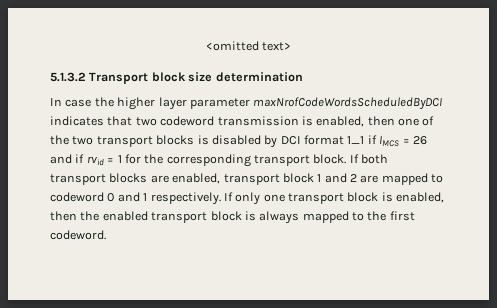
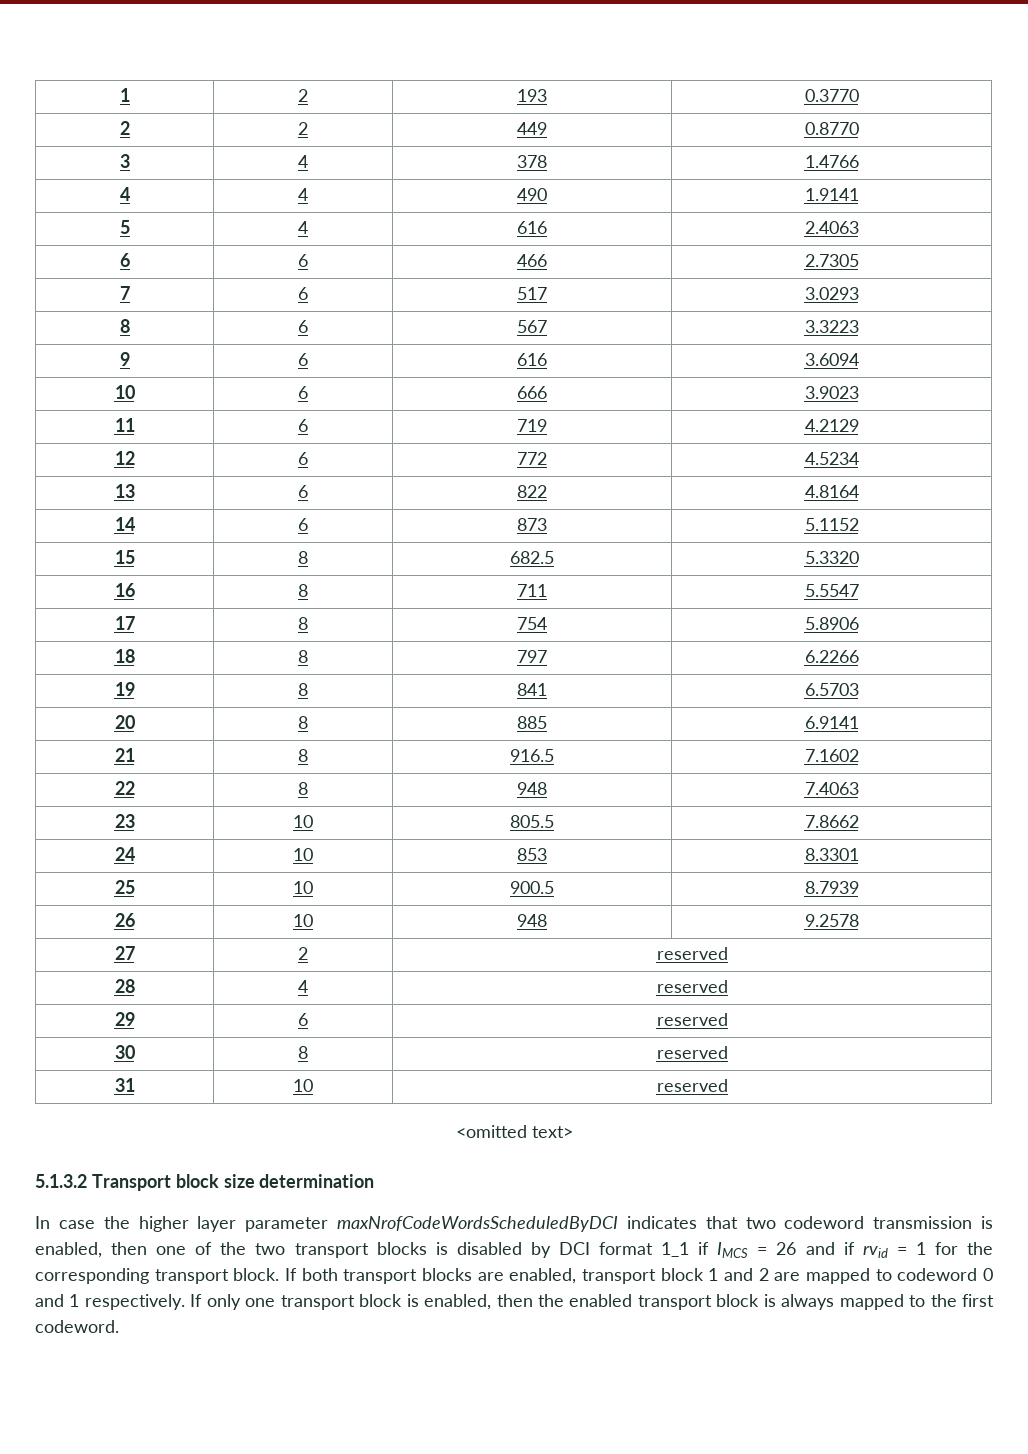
(205, 46) none -> [119,88,130,102] [298,89,308,102] [517,89,547,102] [804,89,859,102] [119,121,130,135] [298,122,308,135] [517,122,547,135] [804,122,859,135] [119,154,130,168] [298,155,308,168] [517,155,547,168] [804,155,859,168] [119,187,130,201] [298,188,308,201] [517,188,547,201] [804,188,859,201] [119,220,130,234] [298,221,308,234] [517,221,547,234] [804,221,859,234] [119,253,130,267] [298,254,308,267] [517,254,547,267] [804,254,859,267] [119,286,130,300] [298,287,308,300] [517,287,547,300] [804,287,859,300] [119,319,130,333] [298,320,308,333] [517,320,547,333] [804,320,859,333] [119,352,130,366] [298,353,308,366] [517,353,547,366] [804,353,859,366] [114,385,135,399] [298,386,308,399] [517,386,547,399] [804,386,859,399] [114,418,135,432] [298,419,308,432] [517,419,547,432] [804,419,859,432] [114,451,135,465] [298,452,308,465] [517,452,547,465] [804,452,859,465] [114,484,135,498] [298,485,308,498] [517,485,547,498] [804,485,859,498] [114,517,135,531] [298,518,308,531] [517,518,547,531] [804,518,859,531] [114,550,135,564] [298,551,308,564] [510,551,554,564] [804,551,859,564] [114,583,135,597] [298,584,308,597] [517,584,547,597] [804,584,859,597] [114,616,135,630] [298,617,308,630] [517,617,547,630] [804,617,859,630] [114,649,135,663] [298,650,308,663] [517,650,547,663] [804,650,859,663] [114,682,135,696] [298,683,308,696] [517,683,547,696] [804,683,859,696] [114,715,135,729] [298,716,308,729] [517,716,547,729] [804,716,859,729] [114,748,135,762] [298,749,308,762] [510,749,554,762] [804,749,859,762] [114,781,135,795] [298,782,308,795] [517,782,547,795] [804,782,859,795] [114,814,135,828] [293,815,313,828] [510,815,554,828] [804,815,859,828] [114,847,135,861] [293,848,313,861] [517,848,547,861] [804,848,859,861] [114,880,135,894] [293,881,313,894] [510,881,554,894] [804,881,859,894] [114,913,135,927] [293,914,313,927] [517,914,547,927] [804,914,859,927] [114,946,135,960] [298,947,308,960] [656,947,728,960] [114,979,135,993] [298,980,308,993] [656,980,728,993] [114,1012,135,1026] [298,1013,308,1026] [656,1013,728,1026] [114,1045,135,1059] [298,1046,308,1059] [656,1046,728,1059] [114,1078,135,1092] [293,1079,313,1092] [656,1079,728,1092] 1 | 2 | 193 | 0.3770 // 2 | 2 | 449 | 0.8770 // 3 | 4 | 378 | 1.4766 // 4 | 4 | 490 | 1.9141 // 5 | 4 | 616 | 2.4063 // 6 | 6 | 466 | 2.7305 // 7 | 6 | 517 | 3.0293 // 8 | 6 | 567 | 3.3223 // 9 | 6 | 616 | 3.6094 // 10 | 6 | 666 | 3.9023 // 11 | 6 | 719 | 4.2129 // 12 | 6 | 772 | 4.5234 // 13 | 6 | 822 | 4.8164 // 14 | 6 | 873 | 5.1152 // 15 | 8 | 682.5 | 5.3320 // 16 | 8 | 711 | 5.5547 // 17 | 8 | 754 | 5.8906 // 18 | 8 | 797 | 6.2266 // 19 | 8 | 841 | 6.5703 // 20 | 8 | 885 | 6.9141 // 21 | 8 | 916.5 | 7.1602 // 22 | 8 | 948 | 7.4063 // 23 | 10 | 805.5 | 7.8662 // 24 | 10 | 853 | 8.3301 // 25 | 10 | 900.5 | 8.7939 // 26 | 10 | 948 | 9.2578 // 27 | 2 | reserved // 28 | 4 | reserved // 29 | 6 | reserved // 30 | 8 | reserved // 31 | 10 | reserved //

